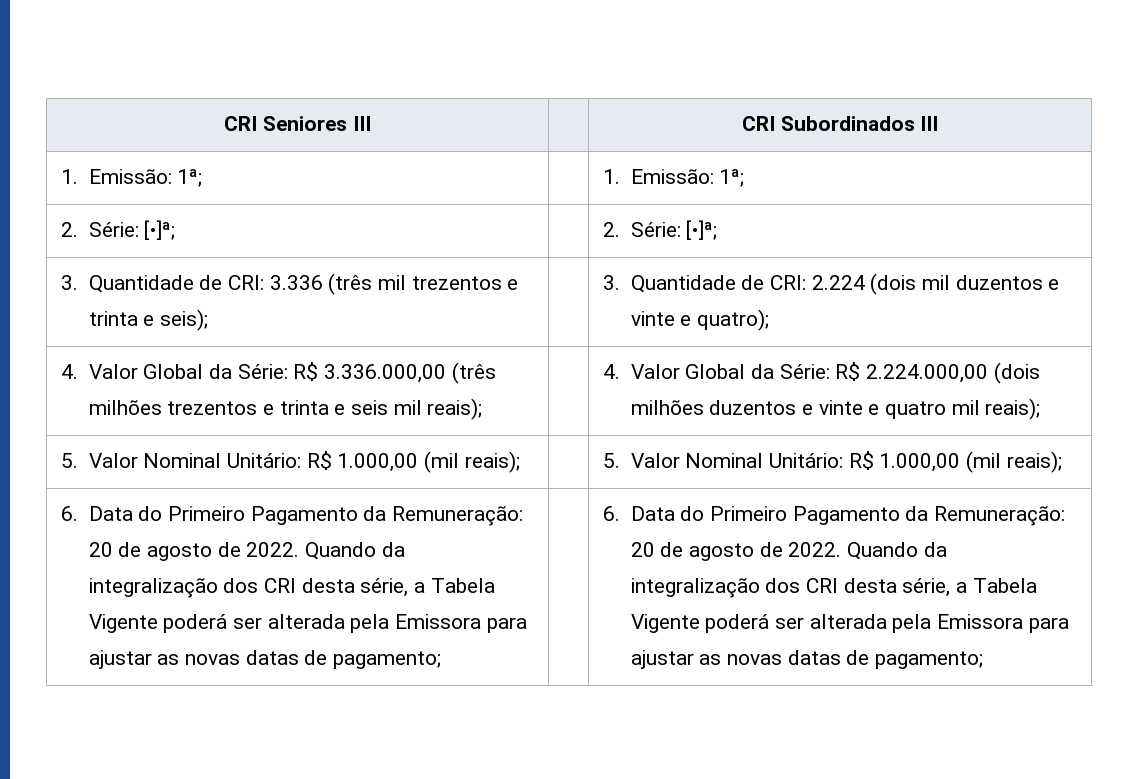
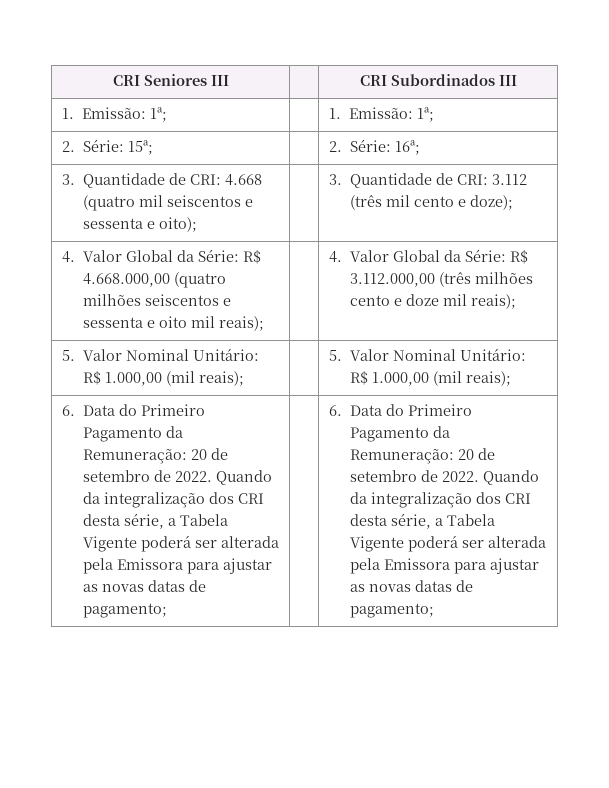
[144,220,176,240] [603,220,718,240] [61,273,519,295] [88,309,208,331] [603,273,1060,295] [630,309,769,331] [61,362,496,384] [88,400,389,415] [•]ª; | | 2. Série: [•]ª; // 3. Quantidade de CRI: 3.336 (três mil trezentos e trinta e seis); | | 3. Quantidade de CRI: 2.224 (dois mil duzentos e vinte e quatro); // 4. Valor Global da Série: R$ 3.336.000,00 (três milhões trezentos e trinta e seis -> [127,140,153,155] [329,139,420,155] [62,173,262,188] [82,195,253,211] [82,217,197,232] [329,173,527,188] [349,195,513,210] [62,249,261,264] [82,272,226,288] [82,294,231,306] [82,316,187,328] 15ª; | | 2. Série: 16ª; // 3. Quantidade de CRI: 4.668 (quatro mil seiscentos e sessenta e oito); | | 3. Quantidade de CRI: 3.112 (três mil cento e doze); // 4. Valor Global da Série: R$ 4.668.000,00 (quatro milhões seiscentos e sessenta e oito
[866,362,1040,384] [630,400,947,419] 2.224.000,00 (dois milhões duzentos e vinte e quatro -> [349,272,533,287] [349,294,439,306] 3.112.000,00 (três milhões cento e doze
[146,543,212,561] agosto -> [82,470,150,482] setembro
[688,543,754,561] agosto -> [349,470,417,482] setembro

